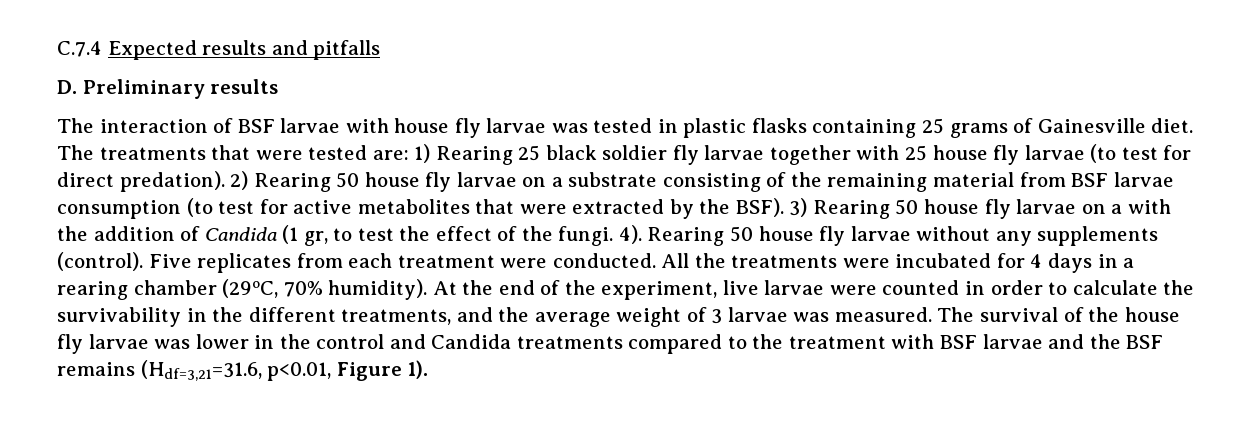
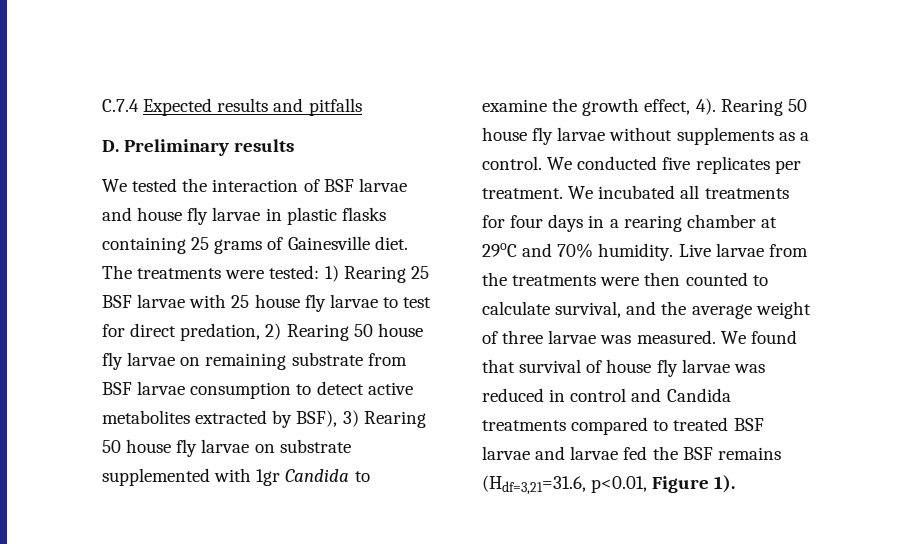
[57,118,94,133] The -> [102,178,208,192] We tested the
[345,118,653,138] with house fly larvae was tested -> [102,207,261,225] and house fly larvae
[211,144,851,165] that were tested are: 1) Rearing 25 black soldier fly larvae together -> [225,265,429,283] [102,294,186,308] were tested: 1) Rearing 25 BSF larvae
[1090,144,1117,163] (to -> [382,297,398,308] to
[119,171,225,192] predation). -> [180,323,261,341] predation,
[551,172,1174,192] [57,198,784,219] a substrate consisting of the remaining material from BSF larvae consumption (to test for active metabolites that were extracted by the BSF). -> [205,352,407,370] [102,381,413,399] [102,410,338,428] remaining substrate from BSF larvae consumption to detect active metabolites extracted by BSF),
[1111,199,1171,214] [57,225,614,246] a with the addition of Candida (1 gr, to test the effect of the fungi. -> [279,439,351,453] [102,468,370,486] [482,98,691,116] substrate supplemented with 1gr Candida to examine the growth effect,
[995,226,1159,246] [57,252,1043,273] any supplements (control). Five replicates from each treatment were conducted. All the treatments were incubated for 4 -> [676,127,809,145] [482,156,801,174] [482,185,789,199] [482,215,544,228] supplements as a control. We conducted five replicates per treatment. We incubated all treatments for four
[222,279,1195,300] [57,307,452,327] (29oC, 70% humidity). At the end of the experiment, live larvae were counted in order to calculate the survivability in the different treatments, -> [760,217,777,228] [482,243,808,261] [482,272,768,286] [482,301,622,318] at 29oC and 70% humidity. Live larvae from the treatments were then counted to calculate survival,
[711,309,723,324] 3 -> [502,330,544,344] three
[937,307,975,322] The -> [720,330,797,344] [482,359,515,373] We found that
[1088,307,1180,322] [57,334,311,354] the house fly larvae was lower in the -> [606,359,765,377] [482,388,566,402] house fly larvae was reduced in
[752,334,1085,349] the treatment with BSF larvae and -> [673,417,764,431] [482,446,648,460] treated BSF larvae and larvae fed

